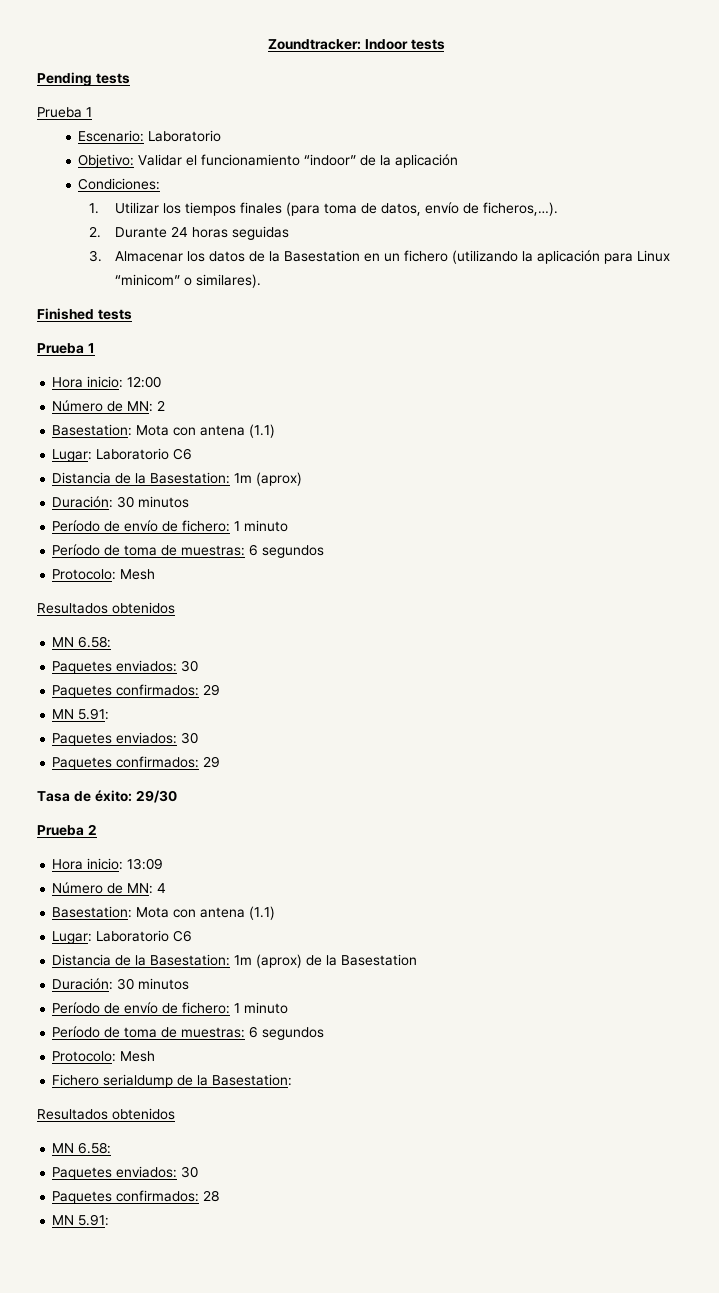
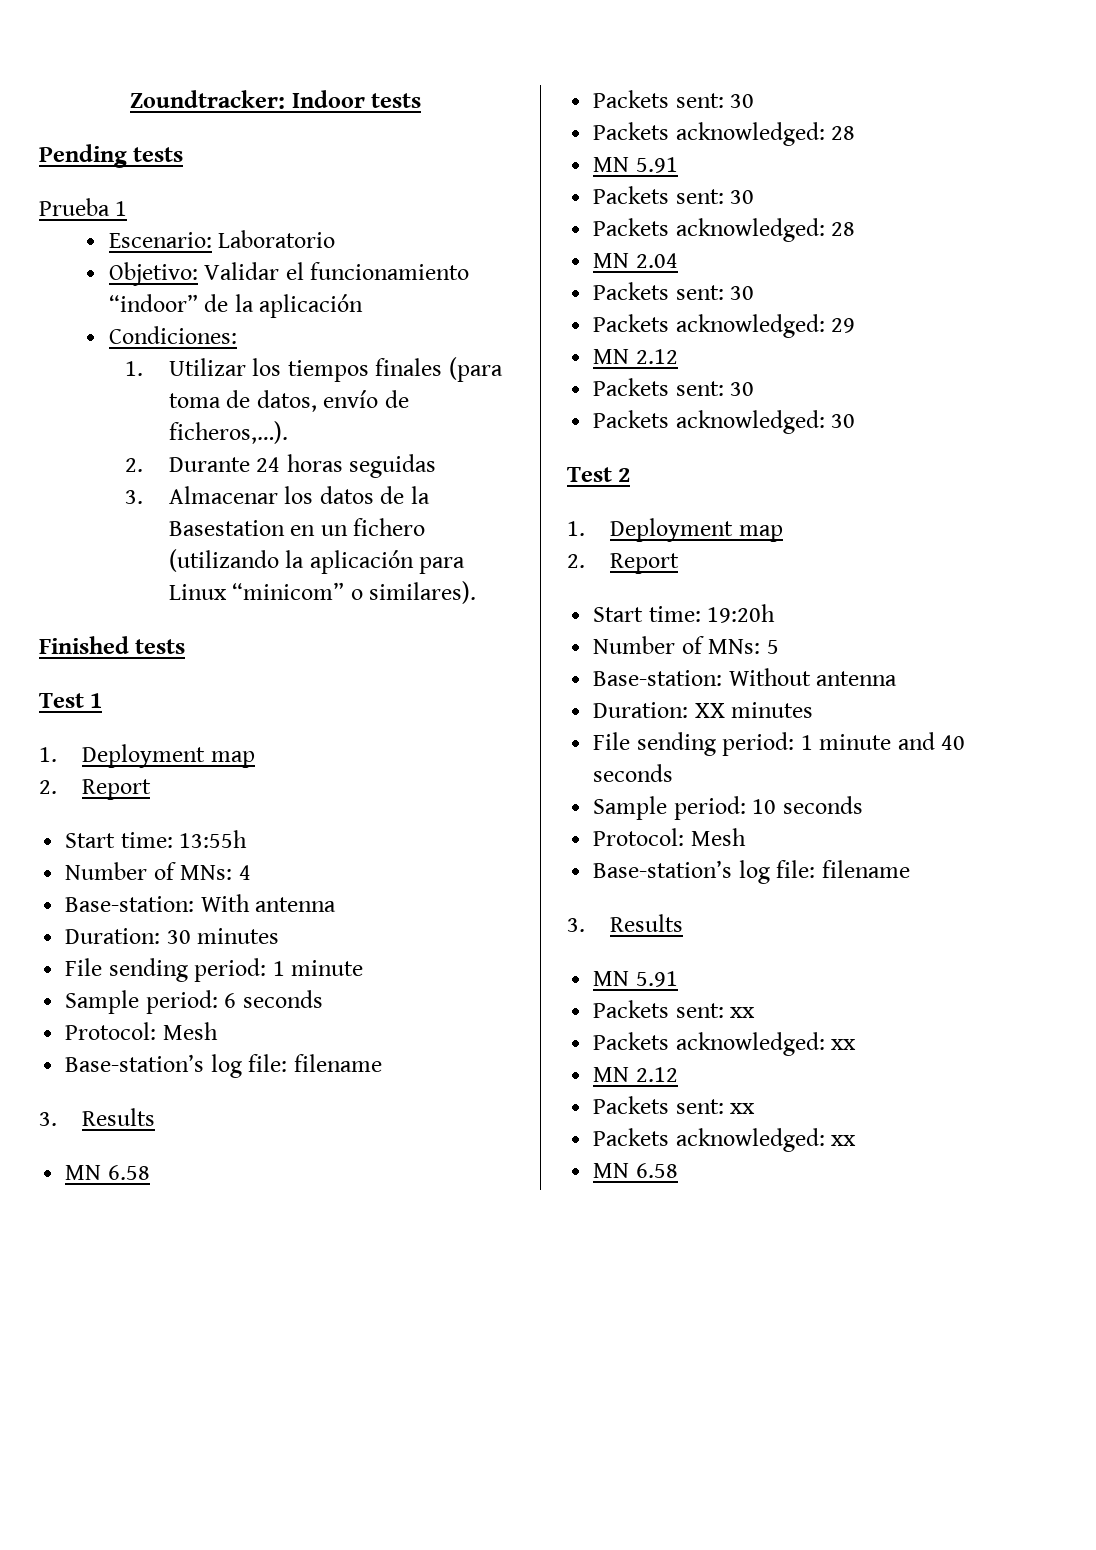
[37,343,95,354] [52,376,162,388] [52,400,166,412] [52,424,276,438] [52,448,193,462] [52,472,303,486] [52,496,190,508] [52,520,289,532] [52,544,325,558] [52,569,156,580] [37,602,175,614] [52,636,112,648] [52,660,199,674] [52,684,221,698] [52,708,110,720] [52,732,199,746] [52,756,221,770] [37,790,177,803] [37,824,97,836] [52,858,164,870] [52,882,167,894] [52,906,276,920] [52,930,193,944] [52,954,418,968] [52,978,190,990] [52,1002,289,1014] [52,1026,325,1040] [52,1051,156,1062] [52,1074,293,1088] [37,1108,175,1120] [52,1142,112,1154] [52,1166,199,1180] [52,1190,220,1204] [52,1214,110,1226] Prueba 1 // Hora inicio: 12:00 // Número de MN: 2 // Basestation: Mota con antena (1.1) // Lugar: Laboratorio C6 // Distancia de la Basestation: 1m (aprox) // Duración: 30 minutos // Período de envío de fichero: 1 minuto // Período de toma de muestras: 6 segundos // Protocolo: Mesh // Resultados obtenidos // MN 6.58: // Paquetes enviados: 30 // Paquetes confirmados: 29 // MN 5.91: // Paquetes enviados: 30 // Paquetes confirmados: 29 // Tasa de éxito: 29/30 // Prueba 2 // Hora inicio: 13:09 // Número de MN: 4 // Basestation: Mota con antena (1.1) // Lugar: Laboratorio C6 // Distancia de la Basestation: 1m (aprox) de la Basestation // Duración: 30 minutos // Período de envío de fichero: 1 minuto // Período de toma de muestras: 6 segundos // Protocolo: Mesh // Fichero serialdump de la Basestation: // Resultados obtenidos // MN 6.58: // Paquetes enviados: 30 // Paquetes confirmados: 28 // MN 5.91: -> [39,693,103,708] [39,744,255,768] [39,779,152,800] [65,830,248,848] [65,862,251,880] [65,894,337,912] [65,928,280,944] [65,958,364,982] [65,990,323,1014] [65,1022,218,1040] [65,1054,382,1078] [39,1108,156,1126] [65,1165,150,1180] [593,90,755,108] [593,122,856,146] [593,157,678,173] [593,186,755,204] [593,218,856,242] [593,253,678,268] [593,282,755,300] [593,314,856,338] [593,349,678,364] [593,378,755,396] [593,410,856,434] [567,467,631,482] [567,518,783,542] [567,553,680,574] [593,604,776,623] [593,636,779,654] [593,668,898,686] [593,702,814,718] [593,732,966,756] [593,764,674,782] [593,796,863,820] [593,828,746,846] [593,860,910,884] [567,914,684,932] [593,971,678,987] [593,1000,756,1018] [593,1032,857,1056] [593,1067,678,1082] [593,1096,756,1114] [593,1128,857,1152] [593,1163,678,1178] Test 1 // 1. Deployment map // 2. Report // Start time: 13:55h // Number of MNs: 4 // Base-station: With antenna // Duration: 30 minutes // File sending period: 1 minute // Sample period: 6 seconds // Protocol: Mesh // Base-station’s log file: filename // 3. Results // MN 6.58 // Packets sent: 30 // Packets acknowledged: 28 // MN 5.91 // Packets sent: 30 // Packets acknowledged: 28 // MN 2.04 // Packets sent: 30 // Packets acknowledged: 29 // MN 2.12 // Packets sent: 30 // Packets acknowledged: 30 // Test 2 // 1. Deployment map // 2. Report // Start time: 19:20h // Number of MNs: 5 // Base-station: Without antenna // Duration: XX minutes // File sending period: 1 minute and 40 seconds // Sample period: 10 seconds // Protocol: Mesh // Base-station’s log file: filename // 3. Results // MN 5.91 // Packets sent: xx // Packets acknowledged: xx // MN 2.12 // Packets sent: xx // Packets acknowledged: xx // MN 6.58

